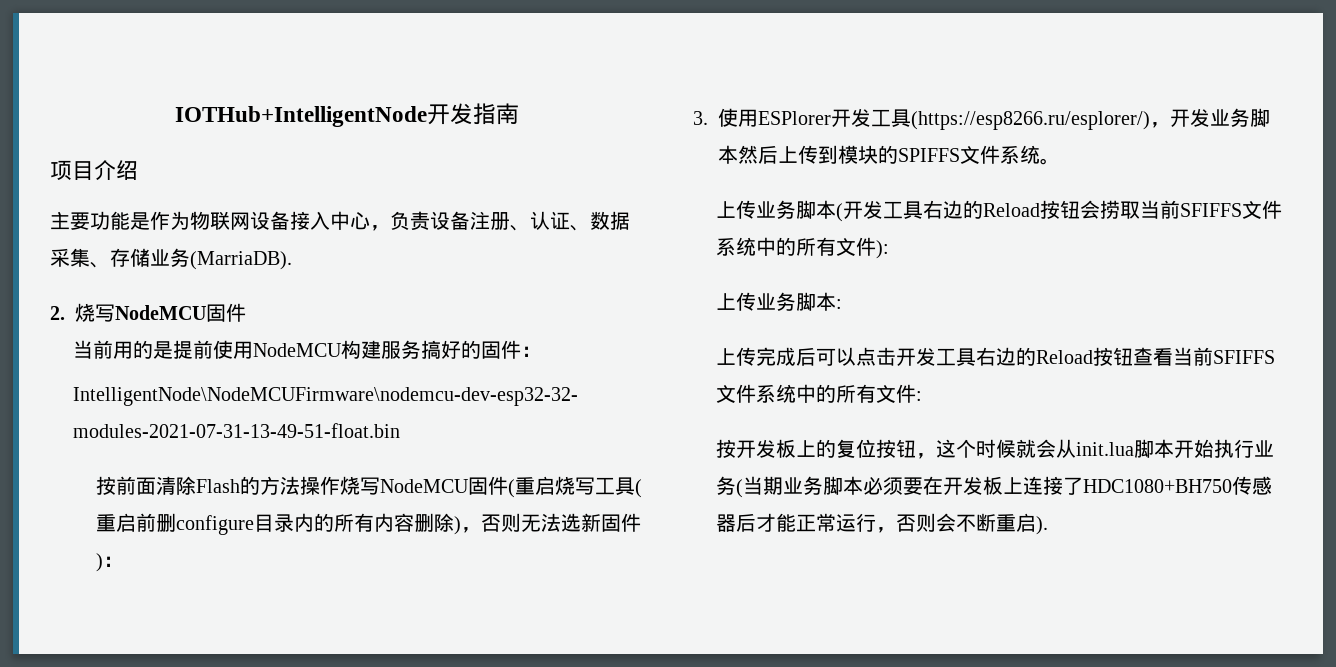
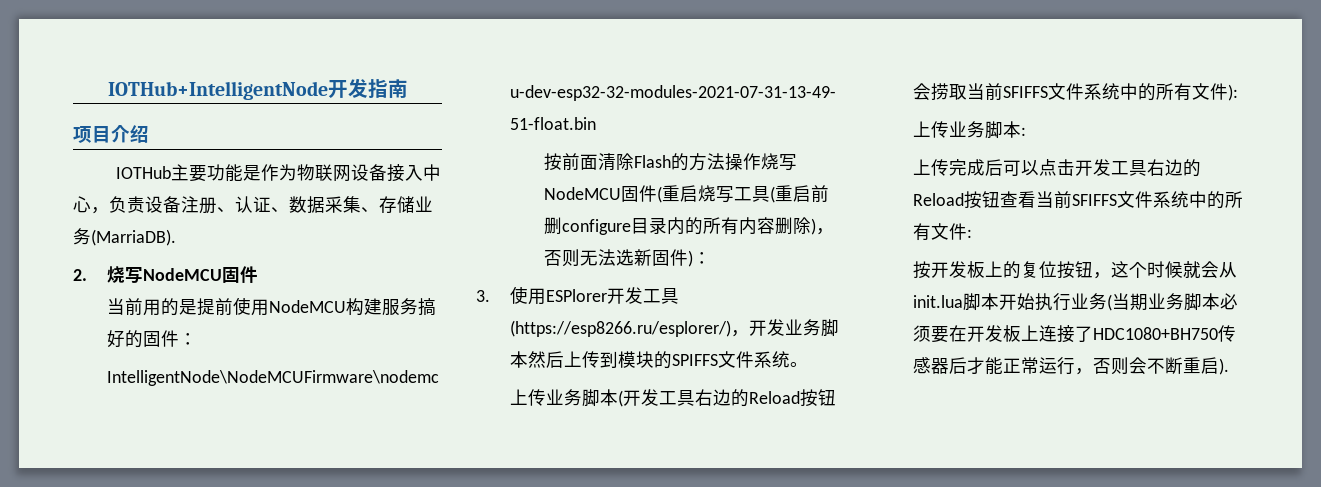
(138, 170) none -> [115,166,171,179] IOTHub

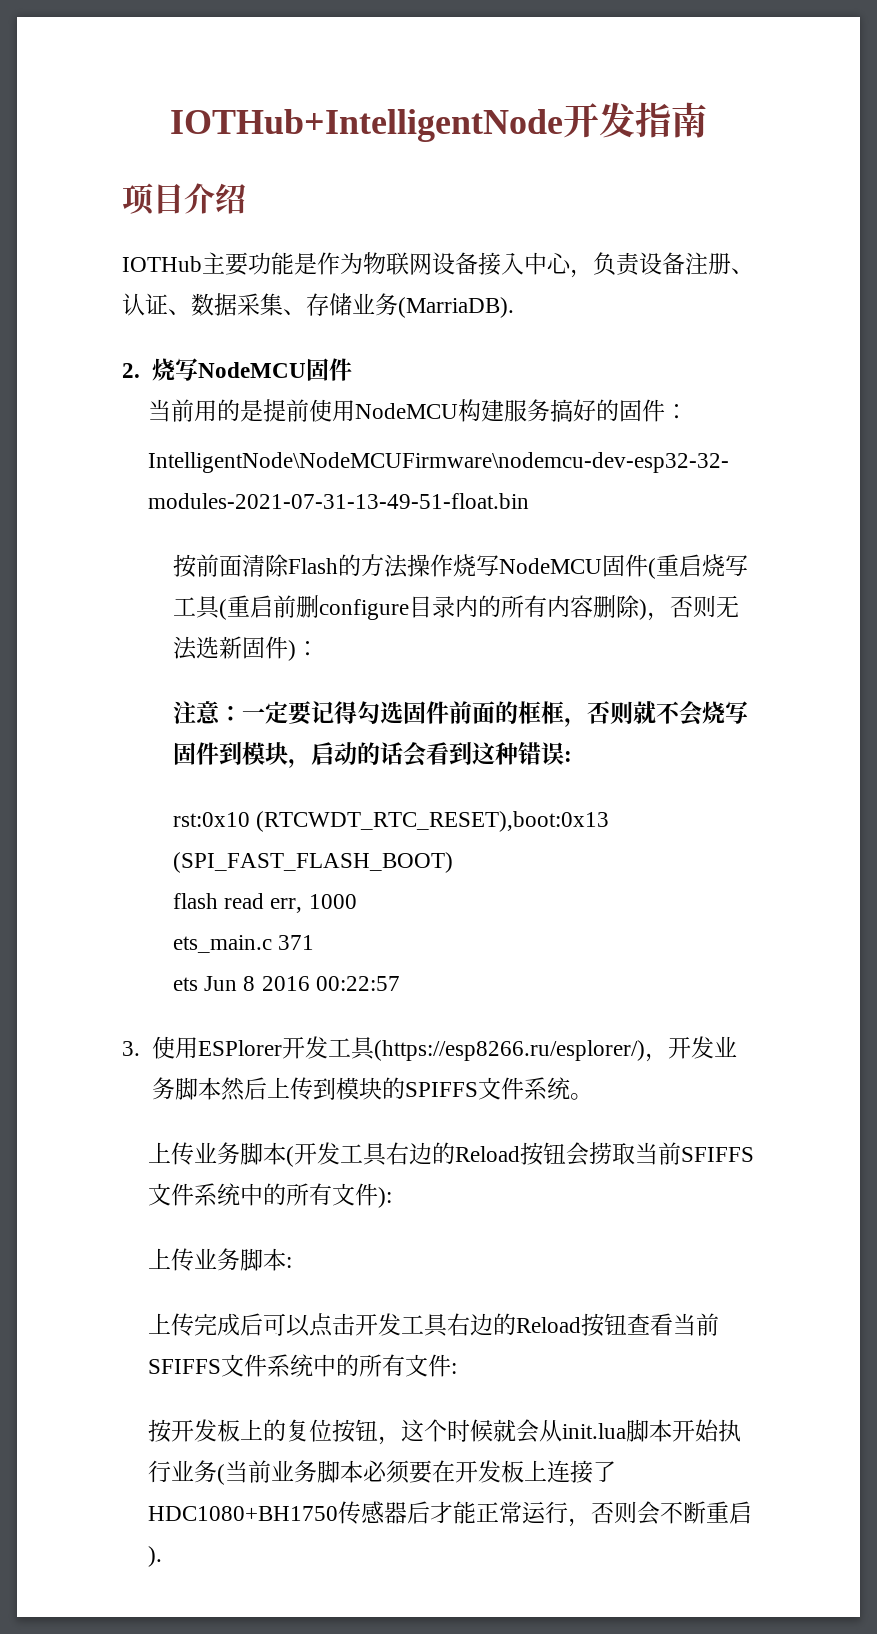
(712, 258) none -> [173,701,749,727] [173,742,573,768] [173,811,610,832] [173,852,454,873] [173,893,357,913] [173,935,315,953] [173,976,400,991] // 注意：一定要记得勾选固件前面的框框，否则就不会烧写固件到模块，启动的话会看到这种错误: // rst:0x10 (RTCWDT_RTC_RESET),boot:0x13 (SPI_FAST_FLASH_BOOT) // flash read err, 1000 // ets_main.c 371 // ets Jun 8 2016 00:22:57
[1130,293,1149,311] 期 -> [247,1460,271,1483] 前
[1093,327,1219,340] HDC1080+BH750 -> [147,1506,338,1521] HDC1080+BH1750

